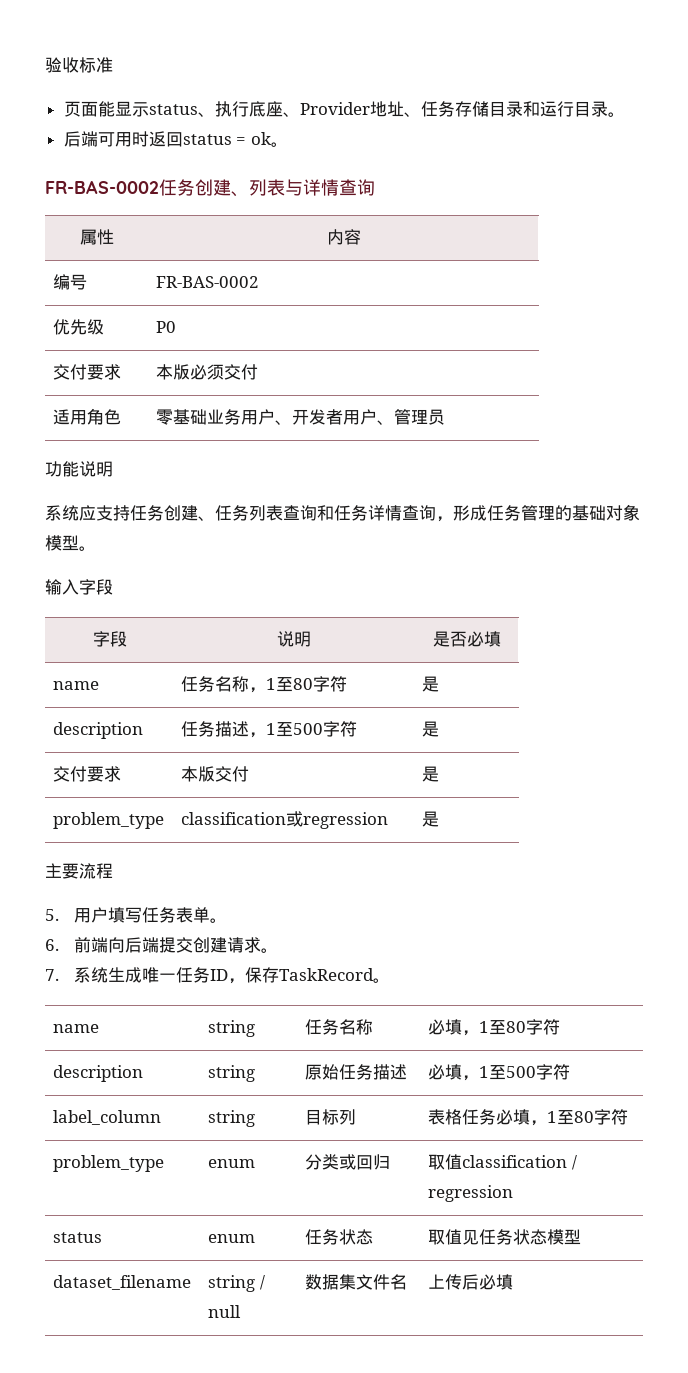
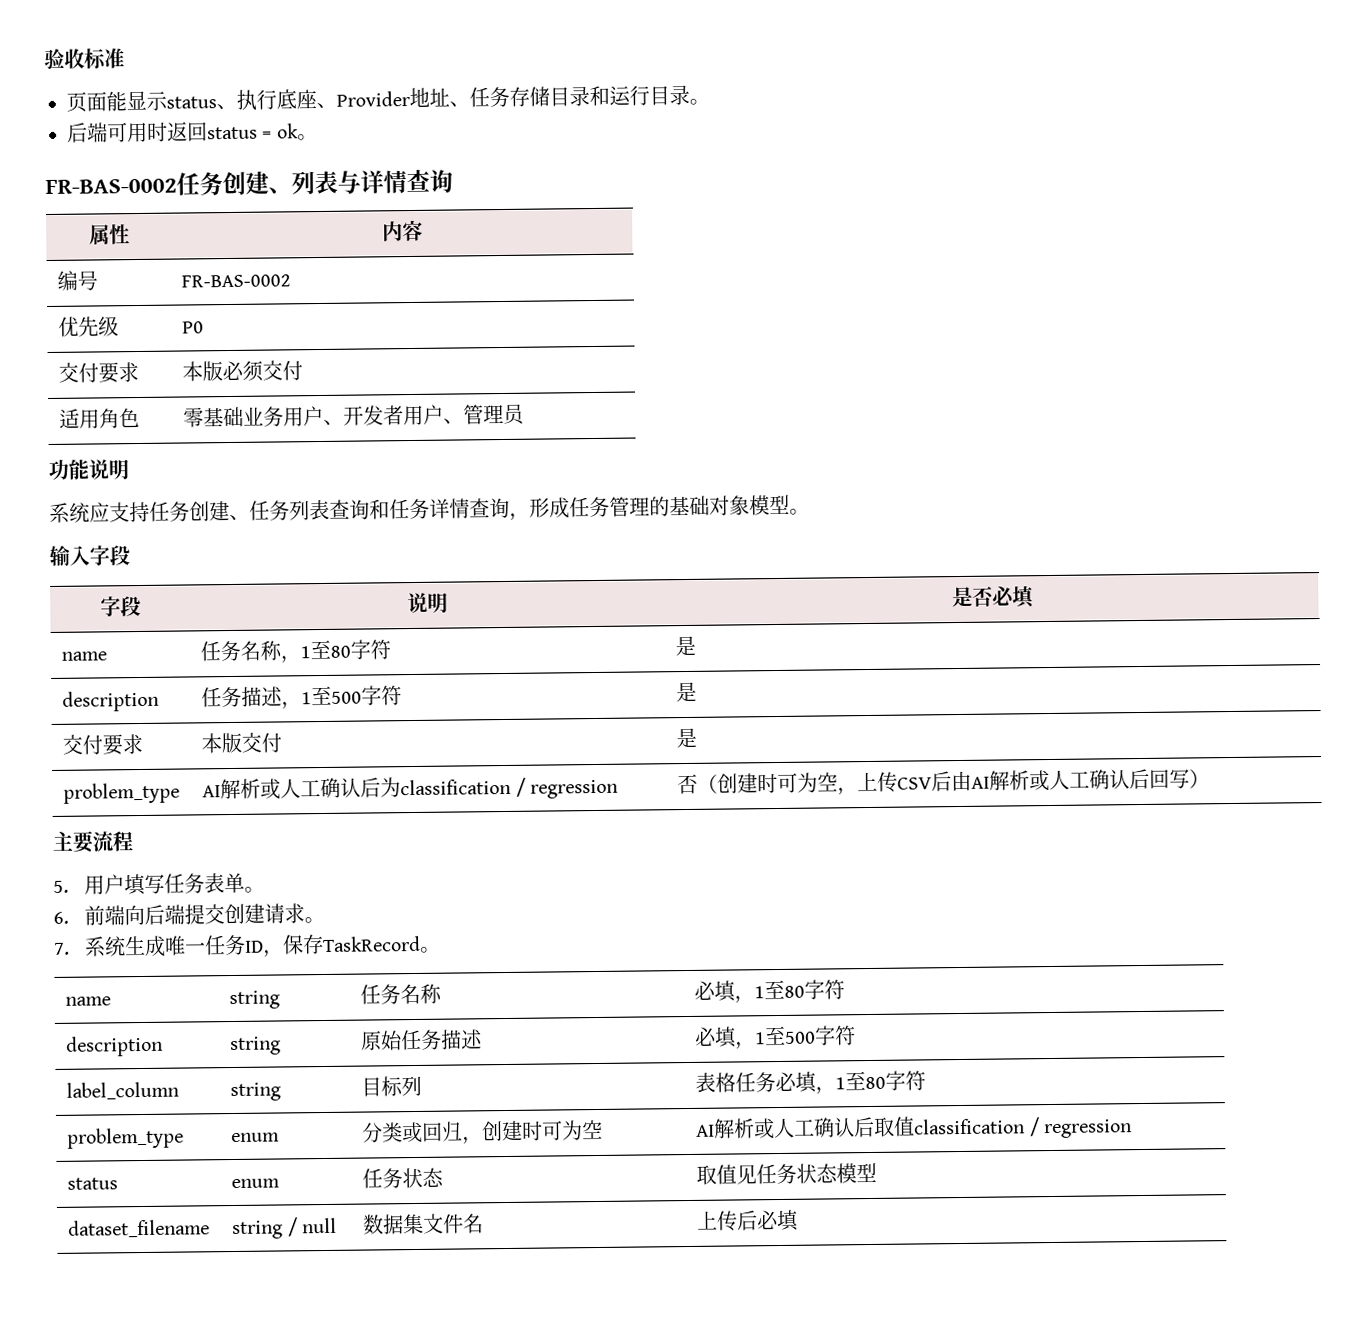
[181,811,389,829] [422,811,440,827] classification或regression | 是 -> [202,777,619,800] [677,768,1211,796] AI解析或人工确认后为classification / regression | 否（创建时可为空，上传CSV后由AI解析或人工确认后回写）
(391, 1162) | -> [462,1119,604,1145] [696,1116,876,1140] ，创建时可为空 | AI解析或人工确认后

